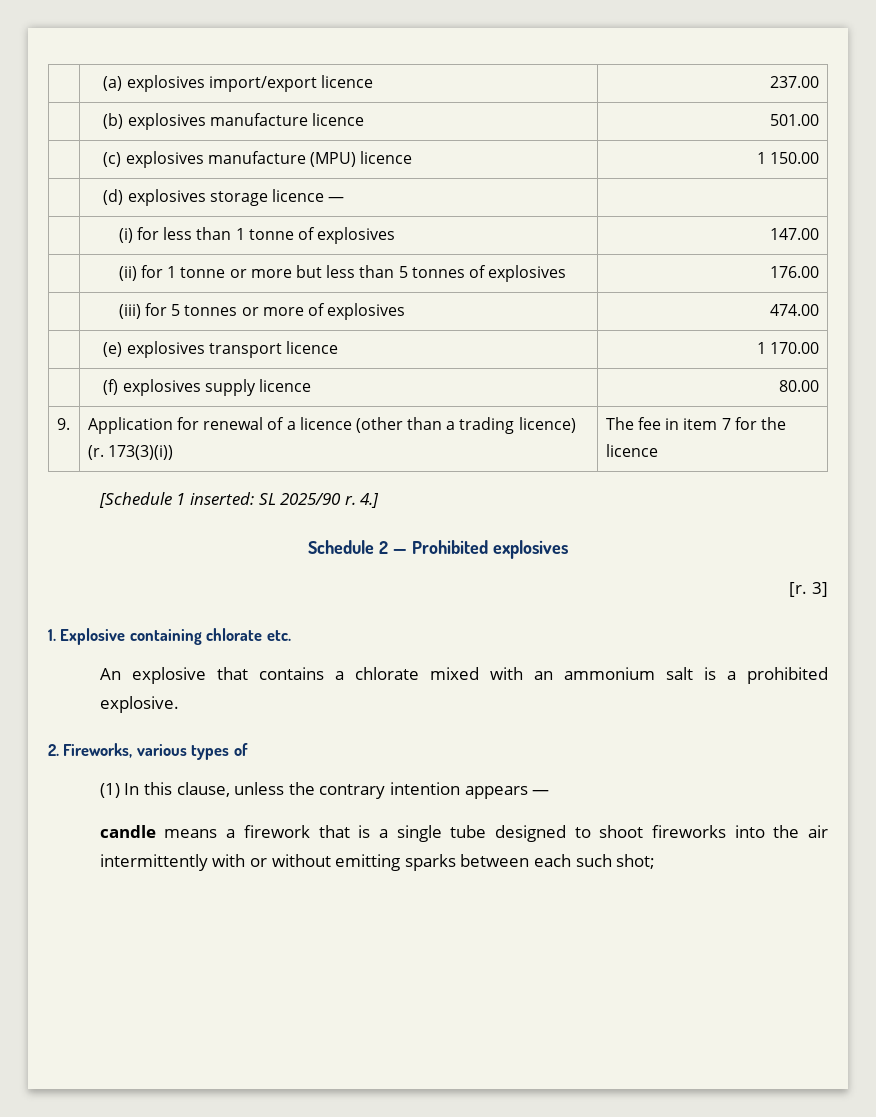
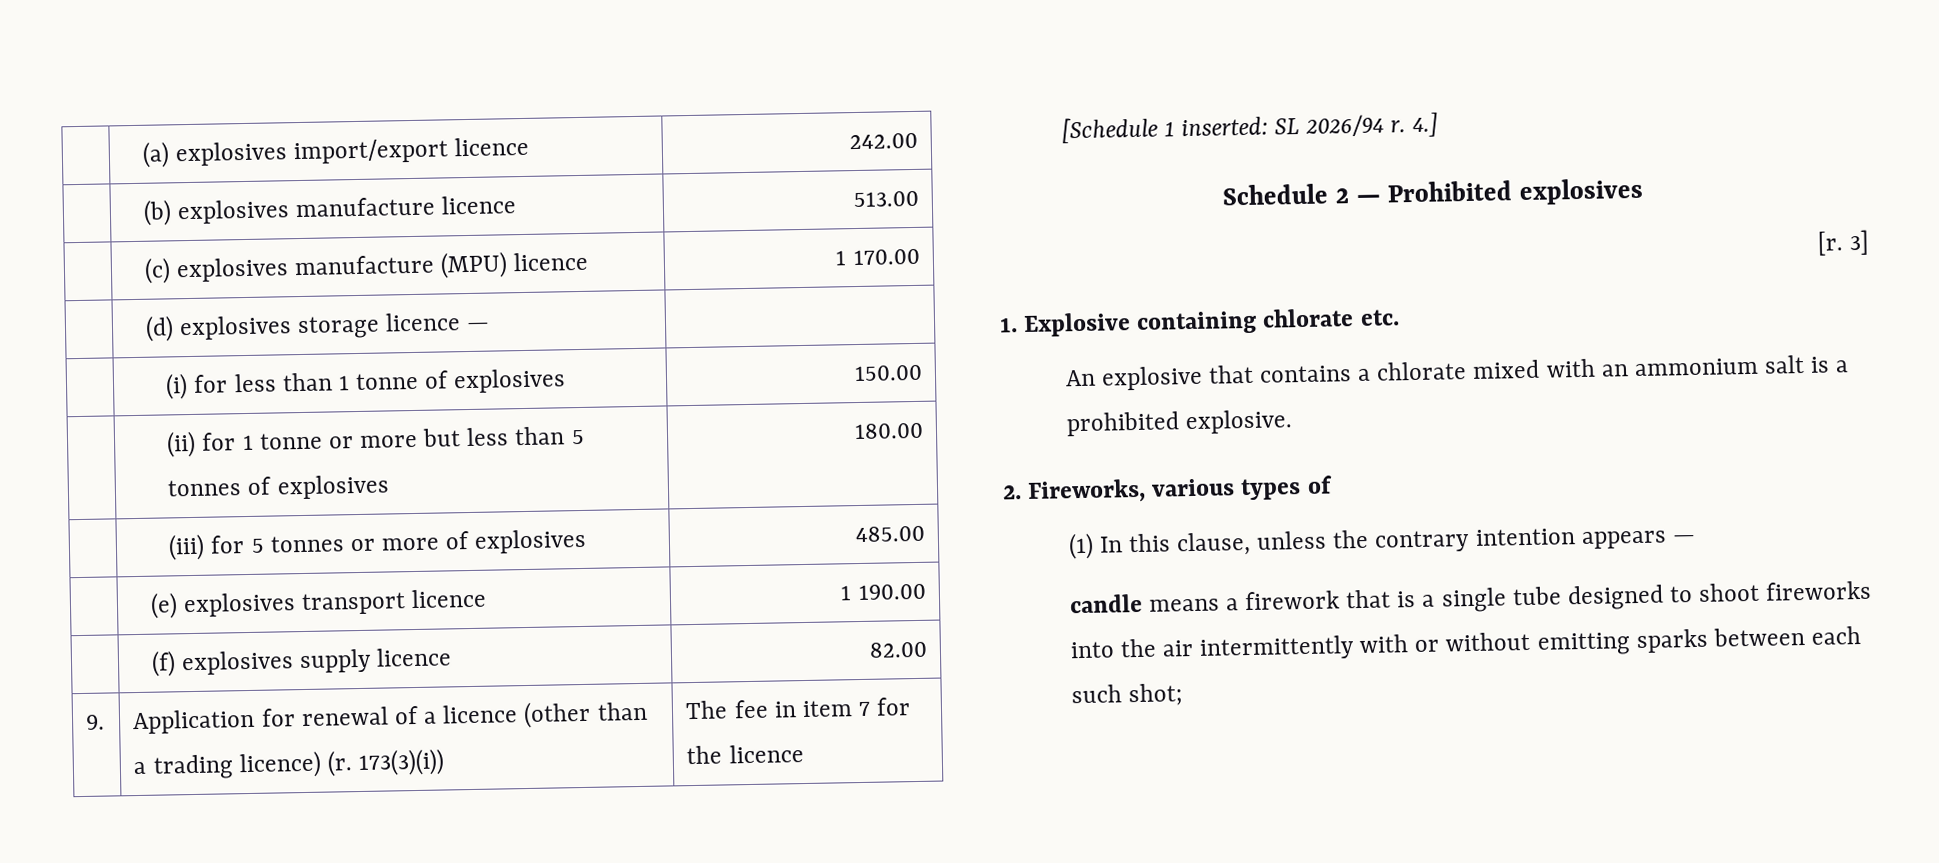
[770,76,820,88] 237.00 -> [848,132,918,150] 242.00
[770,114,820,126] 501.00 -> [852,190,919,208] 513.00
[770,152,820,164] 150.00 -> [852,248,920,266] 170.00
[770,228,820,240] 147.00 -> [853,364,923,382] 150.00
[770,266,820,278] 176.00 -> [853,422,924,440] 180.00
[770,304,820,316] 474.00 -> [854,525,925,543] 485.00
[770,342,820,354] 170.00 -> [857,583,927,601] 190.00
[779,380,820,392] 80.00 -> [868,641,928,658] 82.00
[280,493,342,505] 2025/90 -> [1305,114,1385,137] 2026/94

